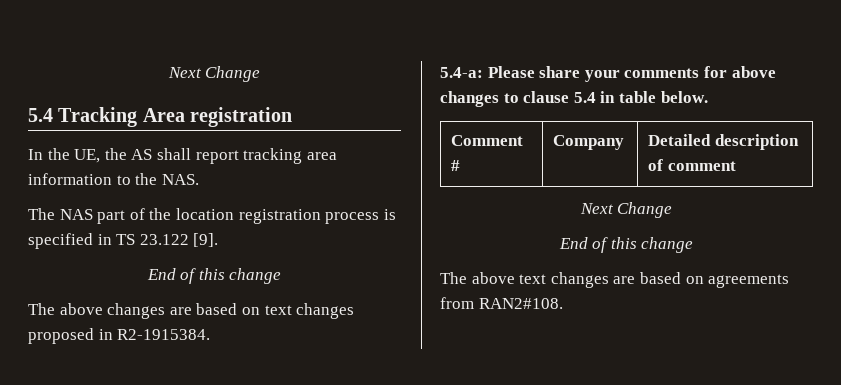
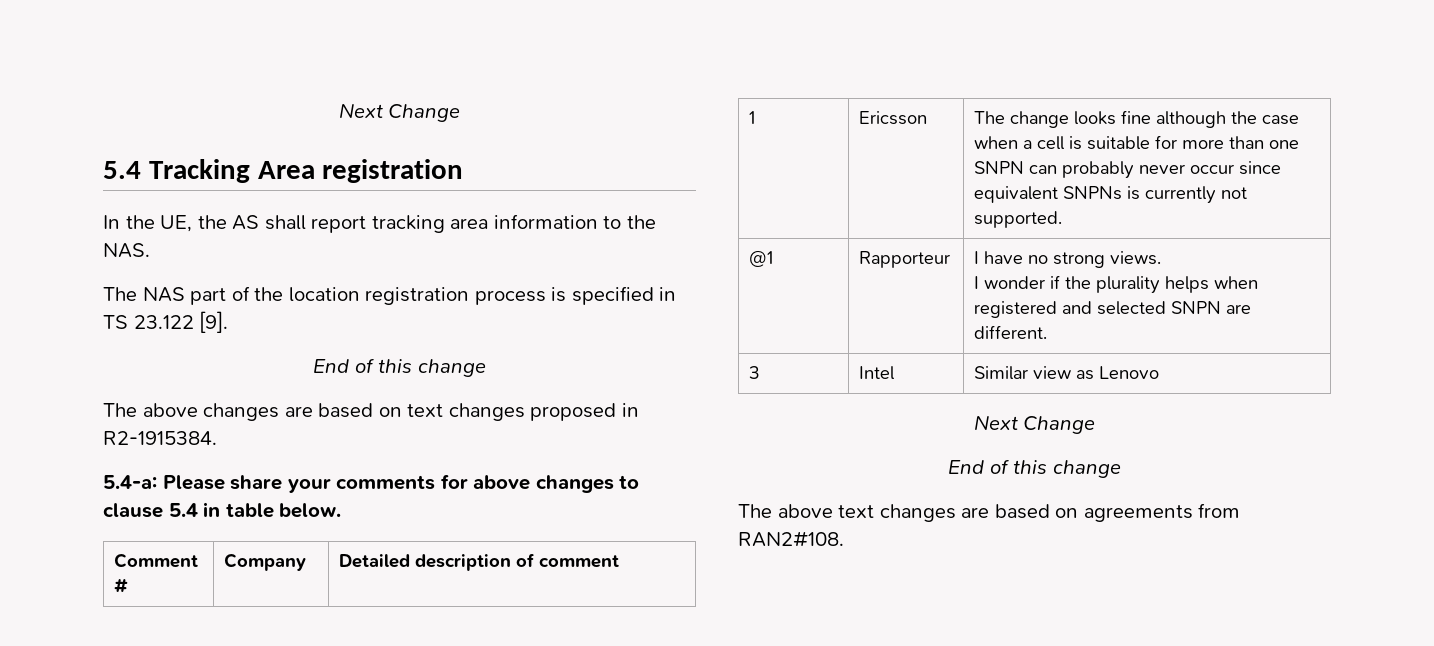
(737, 166) none -> [749,111,756,124] [859,111,928,125] [974,110,1300,128] [974,135,1300,150] [974,161,1282,179] [974,186,1248,204] [974,211,1063,228] [749,250,774,267] [859,251,951,268] [974,251,1162,268] [974,275,1259,294] [974,301,1252,318] [974,325,1048,339] [749,366,761,379] [859,366,895,380] [974,366,1160,380] // 1 | Ericsson | The change looks fine although the case when a cell is suitable for more than one SNPN can probably never occur since equivalent SNPNs is currently not supported. // @1 | Rapporteur | I have no strong views. // I wonder if the plurality helps when registered and selected SNPN are different. // 3 | Intel | Similar view as Lenovo

